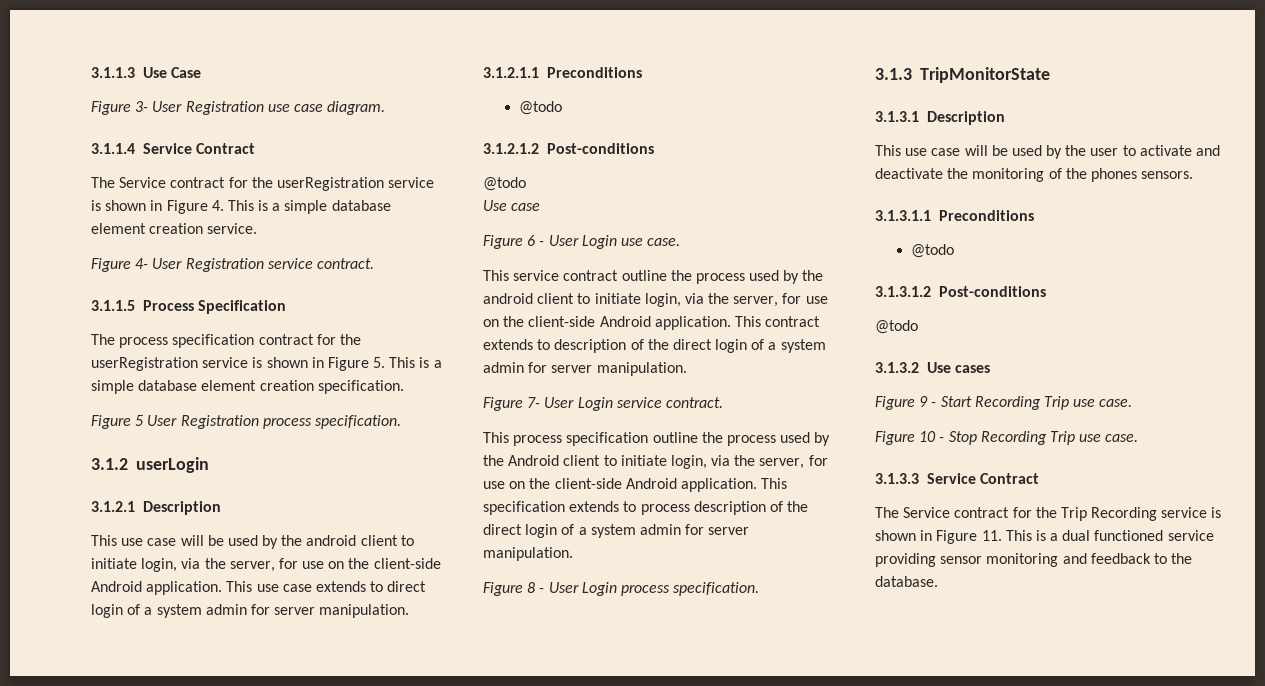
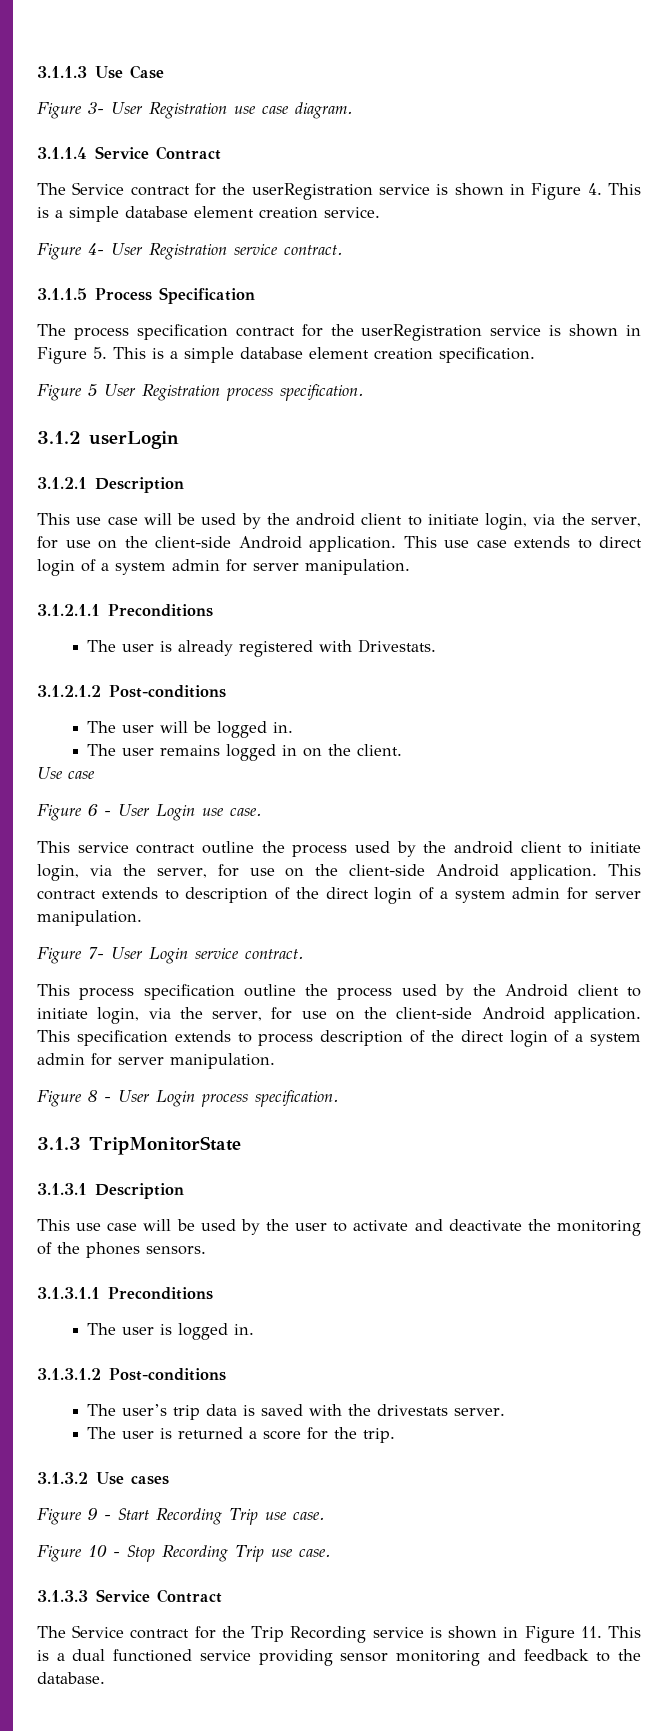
[518,101,562,115] [483,143,654,154] [483,177,526,191] @todo // 3.1.2.1.2 Post-conditions // @todo -> [87,639,437,657] [37,685,227,698] [87,721,294,738] [87,744,403,761] The user is already registered with Drivestats. // 3.1.2.1.2 Post-conditions // The user will be logged in. // The user remains logged in on the client.
[910,244,954,258] [875,286,1046,297] [875,320,918,334] @todo // 3.1.3.1.2 Post-conditions // @todo -> [87,1323,255,1340] [37,1368,227,1381] [87,1404,506,1420] [87,1427,396,1443] The user is logged in. // 3.1.3.1.2 Post-conditions // The user’s trip data is saved with the drivestats server. // The user is returned a score for the trip.

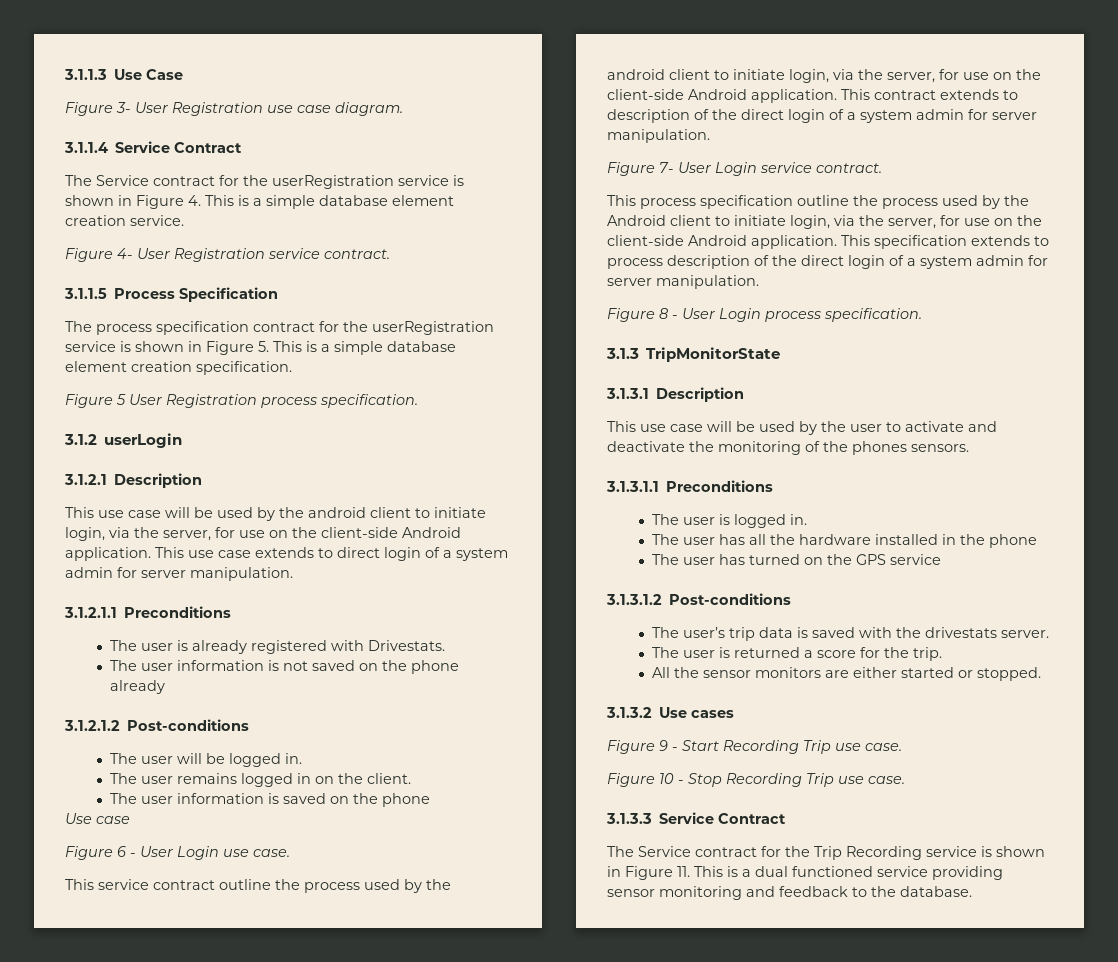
(437, 646) none -> [109,660,459,674] [109,680,165,694] // The user information is not saved on the phone already
(403, 750) none -> [109,793,430,807] // The user information is saved on the phone
(255, 1329) none -> [651,534,1037,548] [651,554,941,565] // The user has all the hardware installed in the phone // The user has turned on the GPS service
(396, 1435) none -> [651,667,1041,681] // All the sensor monitors are either started or stopped.

